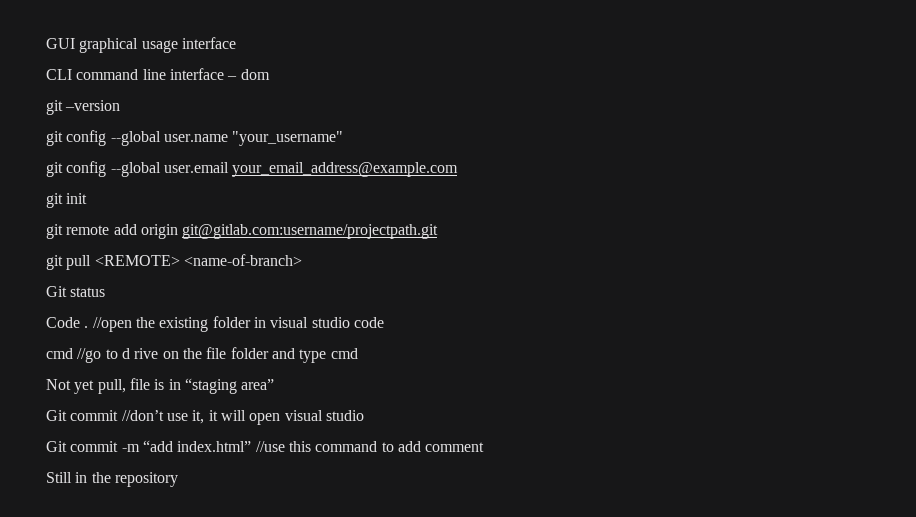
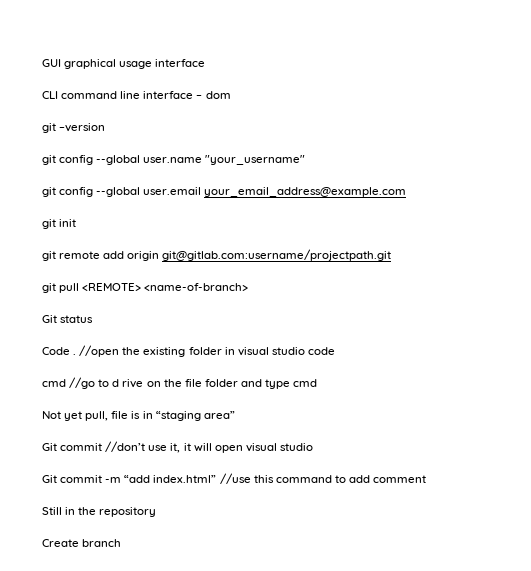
(178, 479) none -> [42,539,122,547] // Create branch

